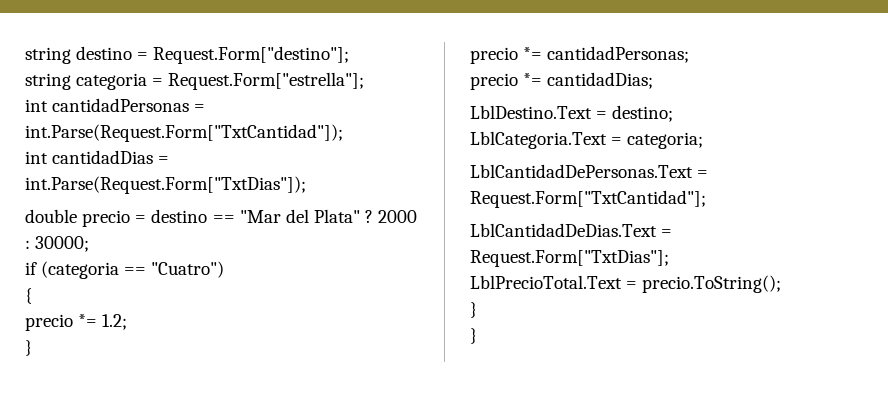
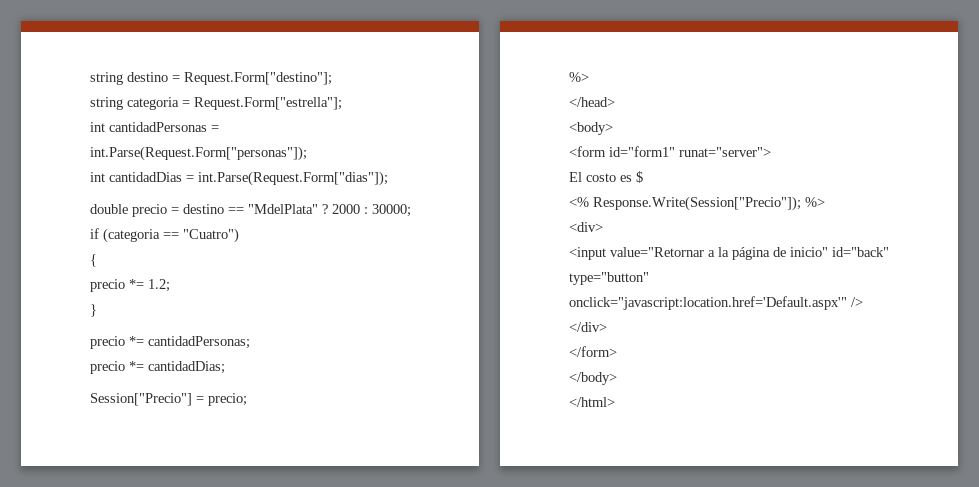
[25,124,343,142] int.Parse(Request.Form["TxtCantidad"]); -> [90,146,307,161] int.Parse(Request.Form["personas"]);
[25,176,306,194] int.Parse(Request.Form["TxtDias"]); -> [198,171,388,186] int.Parse(Request.Form["dias"]);
[239,209,360,223] "Mar del Plata" -> [248,204,318,214] "MdelPlata"
[470,105,674,122] [470,131,704,149] [470,164,709,178] [470,190,706,208] [470,223,673,237] [470,250,669,267] [470,275,782,293] [470,302,477,318] [470,328,477,344] LblDestino.Text = destino; // LblCategoria.Text = categoria; // LblCantidadDePersonas.Text = Request.Form["TxtCantidad"]; // LblCantidadDeDias.Text = Request.Form["TxtDias"]; // LblPrecioTotal.Text = precio.ToString(); // } // } -> [90,393,247,406] [569,72,589,82] [569,97,615,107] [569,122,613,135] [569,146,771,157] [569,171,643,183] [569,196,825,211] [569,222,603,232] [569,247,889,260] [569,272,649,285] [569,296,863,310] [569,322,607,332] [569,346,617,357] [569,372,617,385] [569,397,615,407] Session["Precio"] = precio; // %> // </head> // <body> // <form id="form1" runat="server"> // El costo es $ // <% Response.Write(Session["Precio"]); %> // <div> // <input value="Retornar a la página de inicio" id="back" type="button" onclick="javascript:location.href='Default.aspx'" /> // </div> // </form> // </body> // </html>

